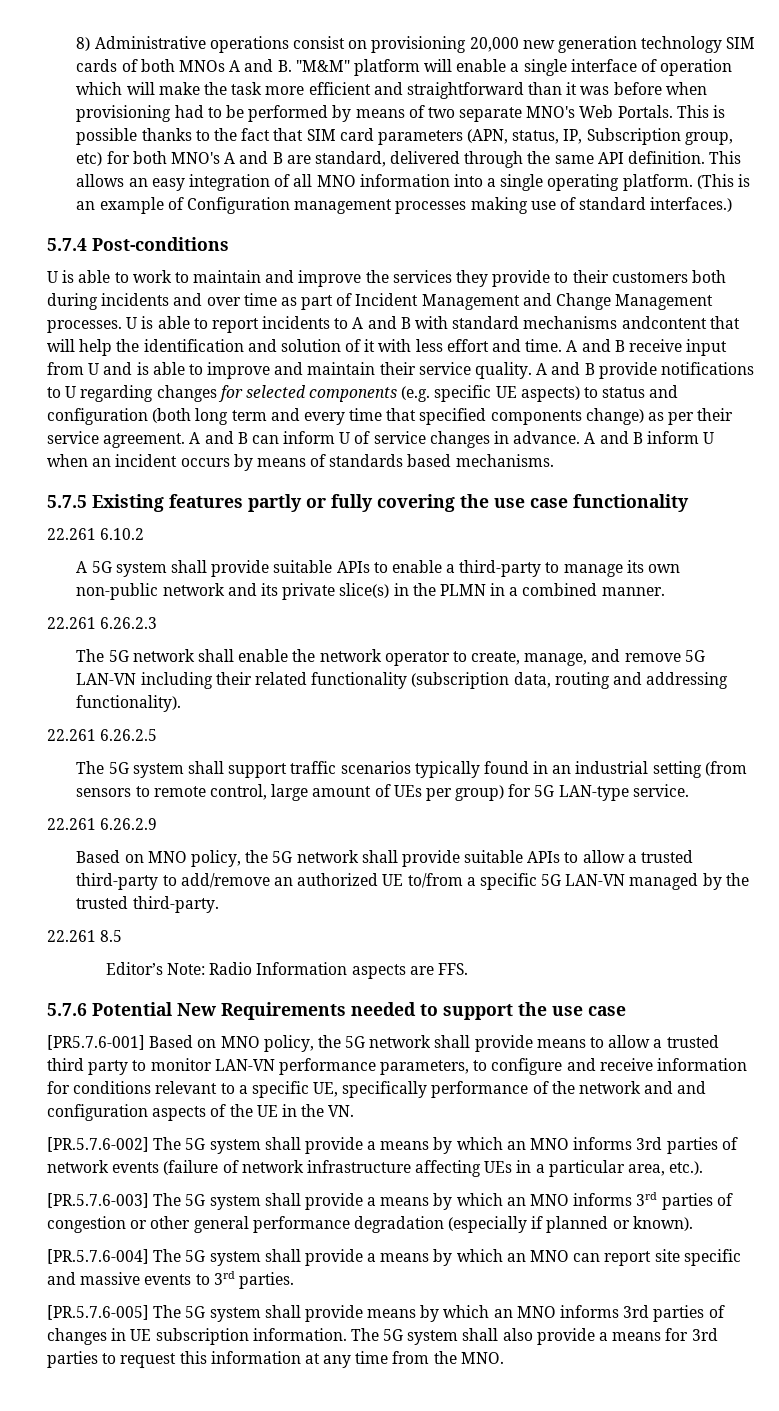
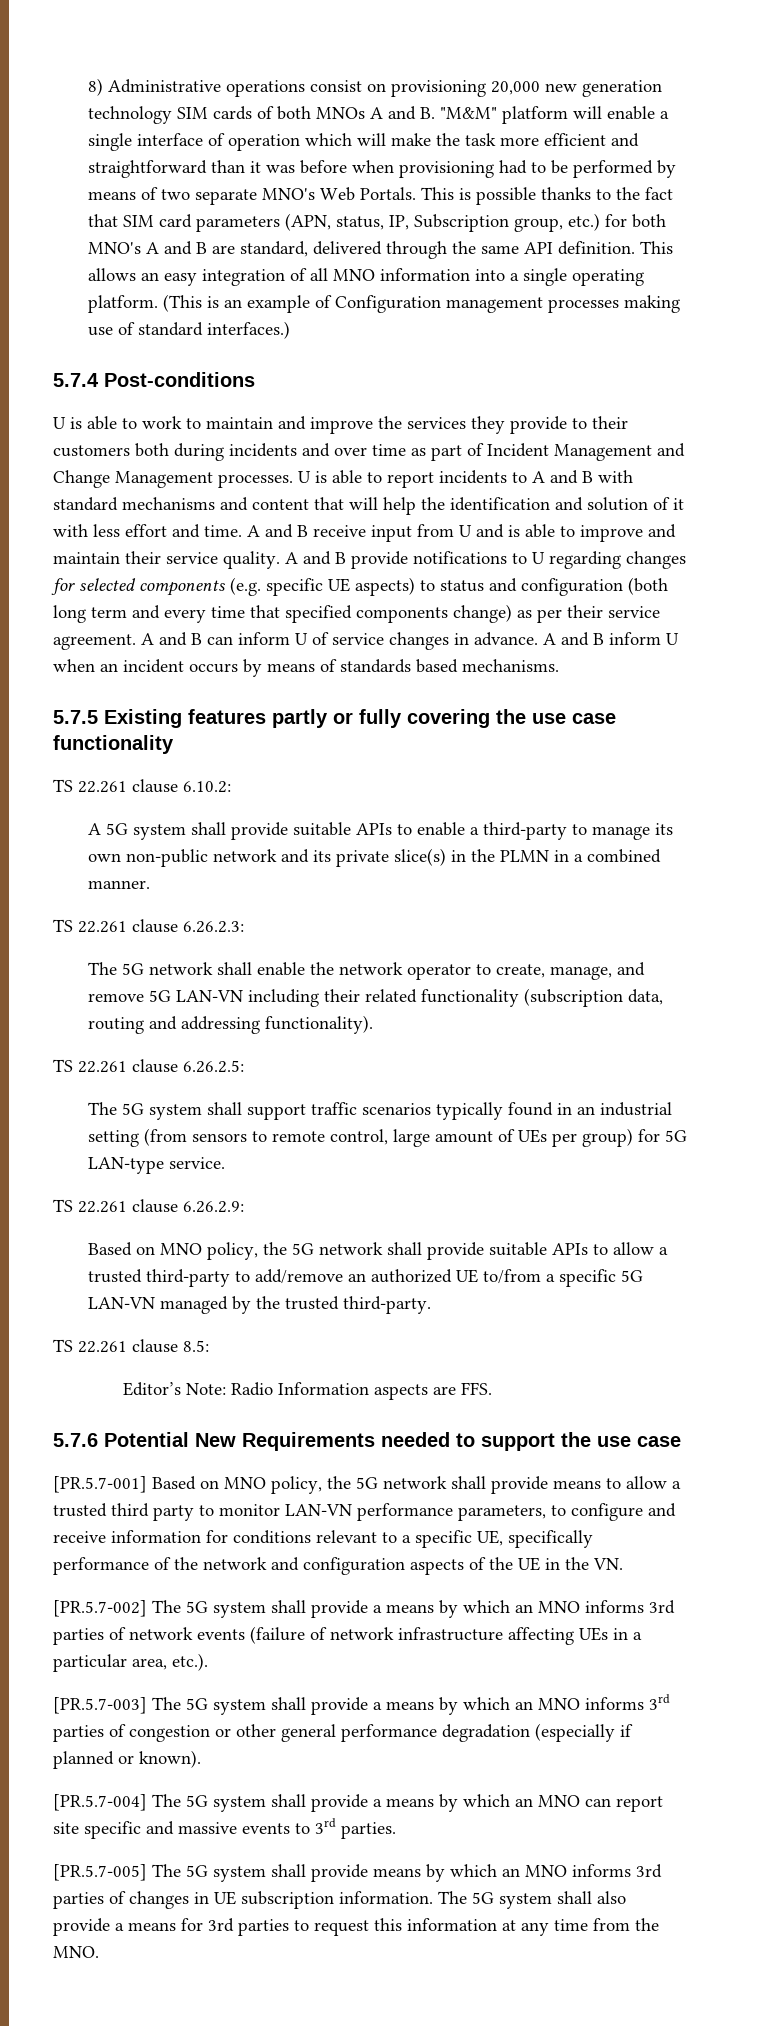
[76,152,103,166] etc) -> [567,213,600,231] etc.)
[621,316,707,329] andcontent -> [220,497,309,511] and content
[47,528,145,540] 22.261 6.10.2 -> [53,779,231,793] TS 22.261 clause 6.10.2:
[47,617,158,629] 22.261 6.26.2.3 -> [53,919,244,933] TS 22.261 clause 6.26.2.3:
[47,729,158,741] 22.261 6.26.2.5 -> [53,1059,244,1073] TS 22.261 clause 6.26.2.5:
[47,818,158,830] 22.261 6.26.2.9 -> [53,1199,244,1213] TS 22.261 clause 6.26.2.9:
[47,930,123,942] 22.261 8.5 -> [53,1339,209,1353] TS 22.261 clause 8.5:
[47,1035,145,1050] [PR5.7.6-001] -> [53,1476,147,1493] [PR.5.7-001]
[677,1081,707,1094] and -> (299, 1564) none
[47,1137,149,1152] [PR.5.7.6-002] -> [53,1600,147,1617] [PR.5.7-002]
[47,1193,149,1208] [PR.5.7.6-003] -> [53,1697,147,1714] [PR.5.7-003]
[47,1249,149,1264] [PR.5.7.6-004] -> [53,1794,147,1811] [PR.5.7-004]
[47,1305,149,1320] [PR.5.7.6-005] -> [53,1864,147,1881] [PR.5.7-005]

